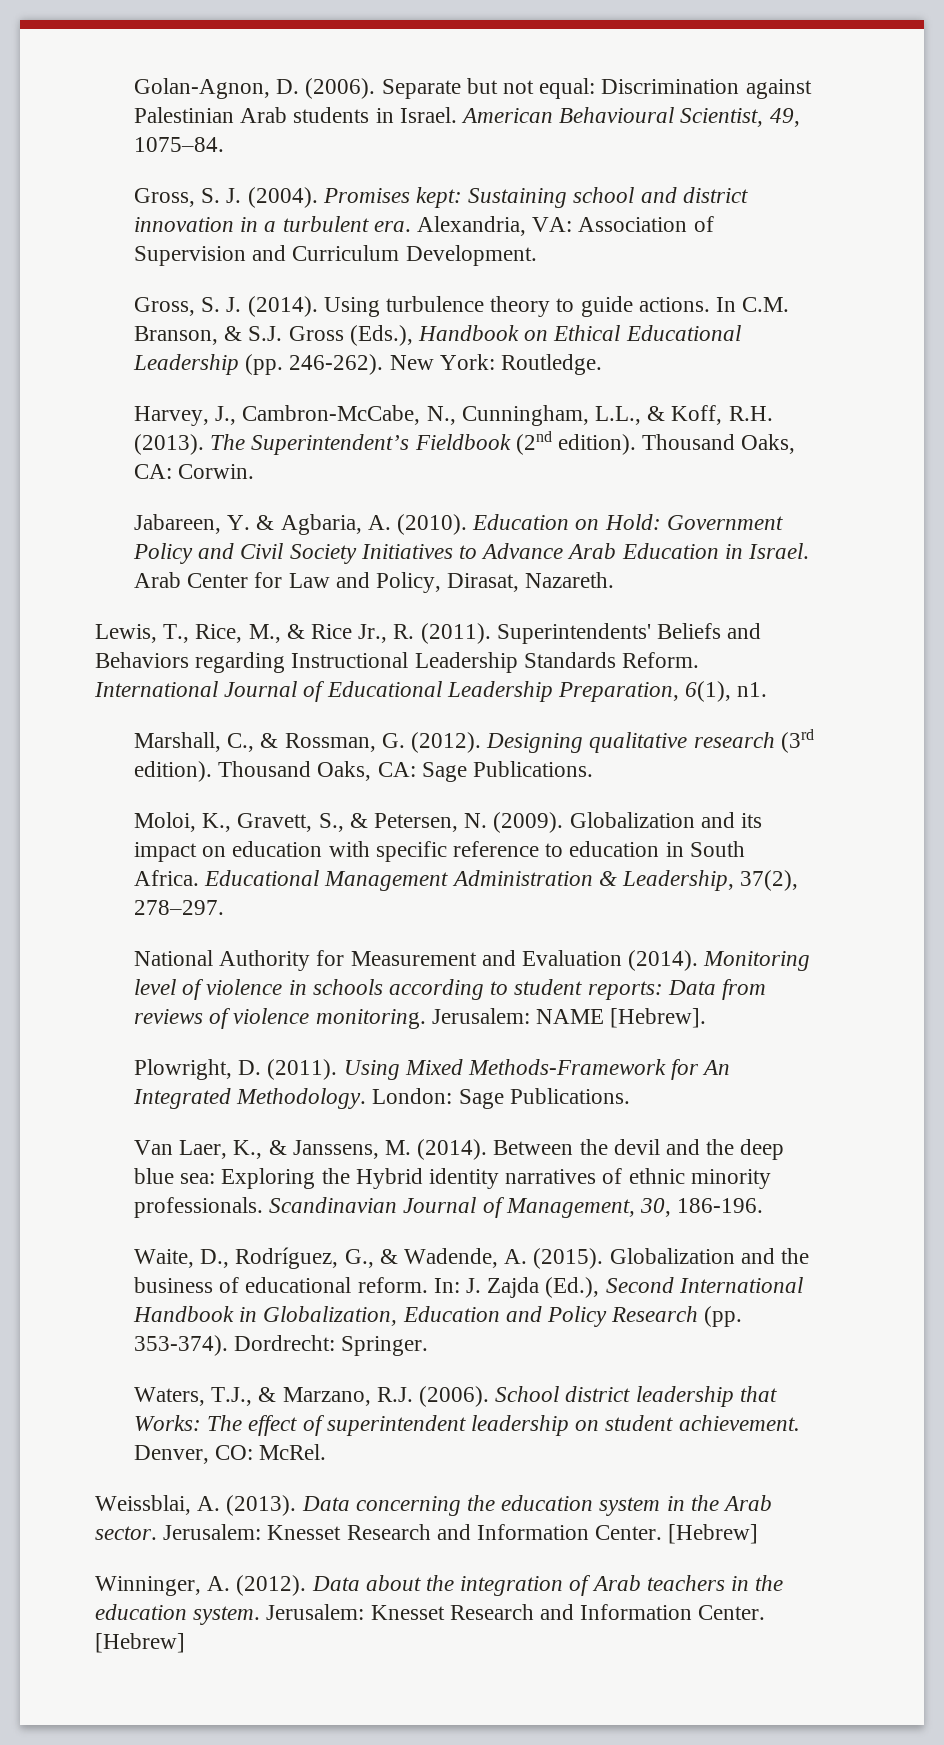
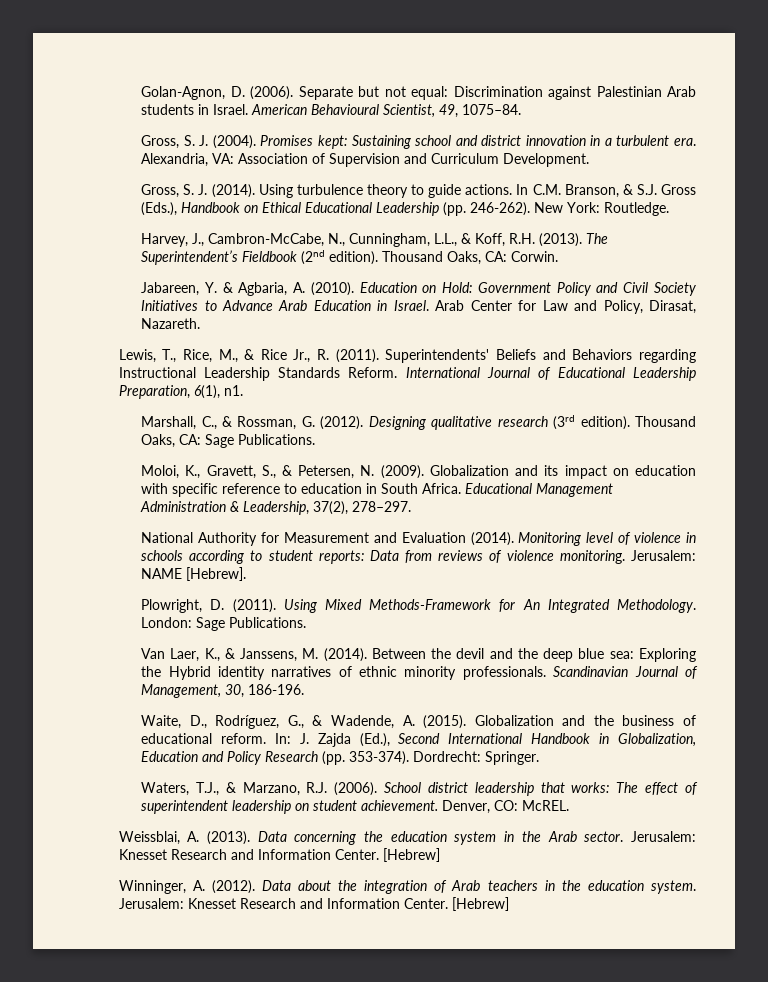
[133,1415,201,1431] Works: -> [571,782,610,793] works:
[259,1444,327,1460] McRel. -> [522,800,570,811] McREL.

